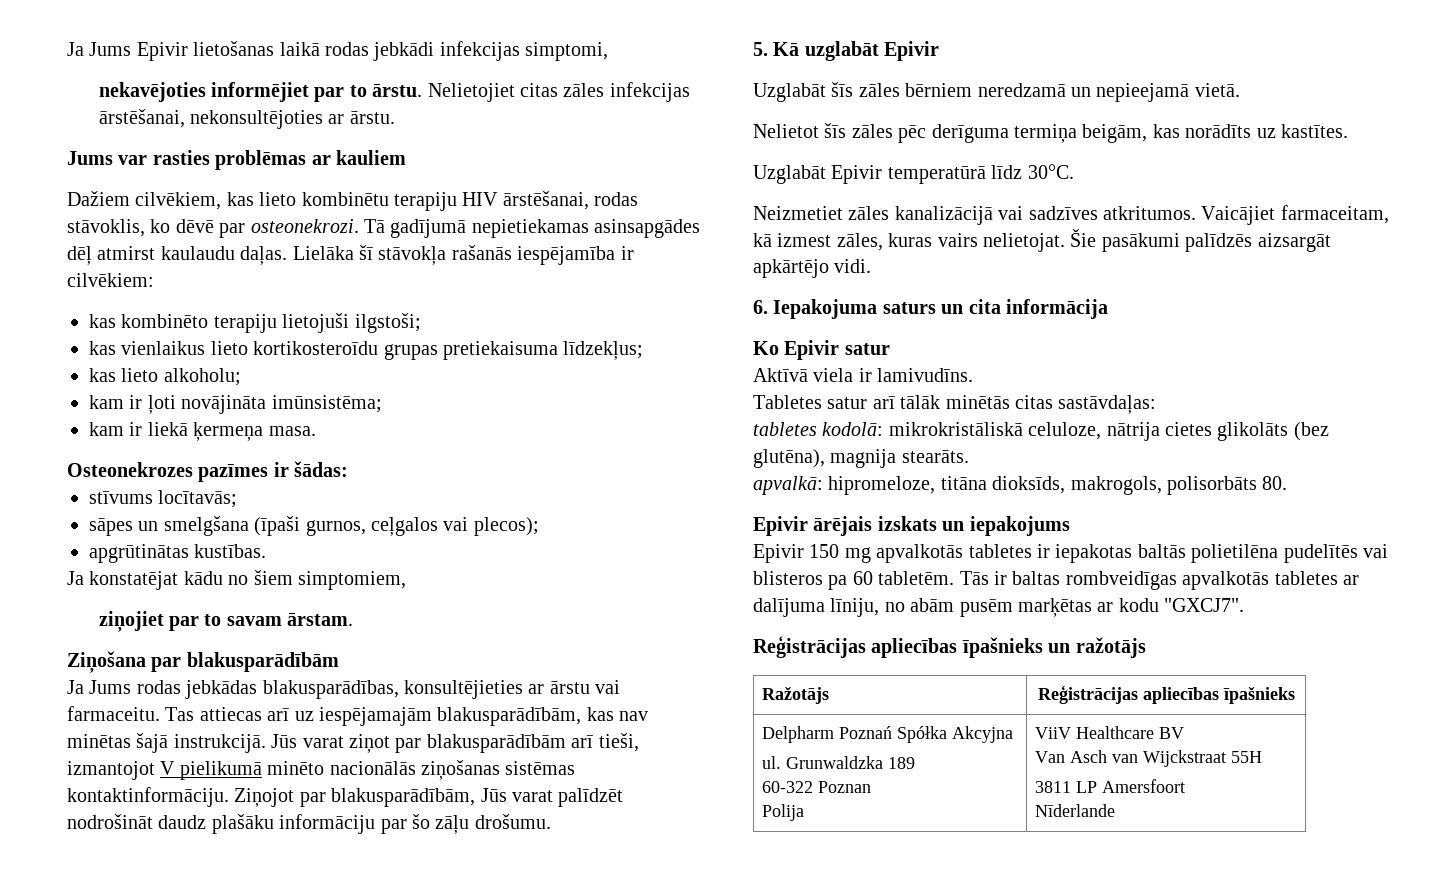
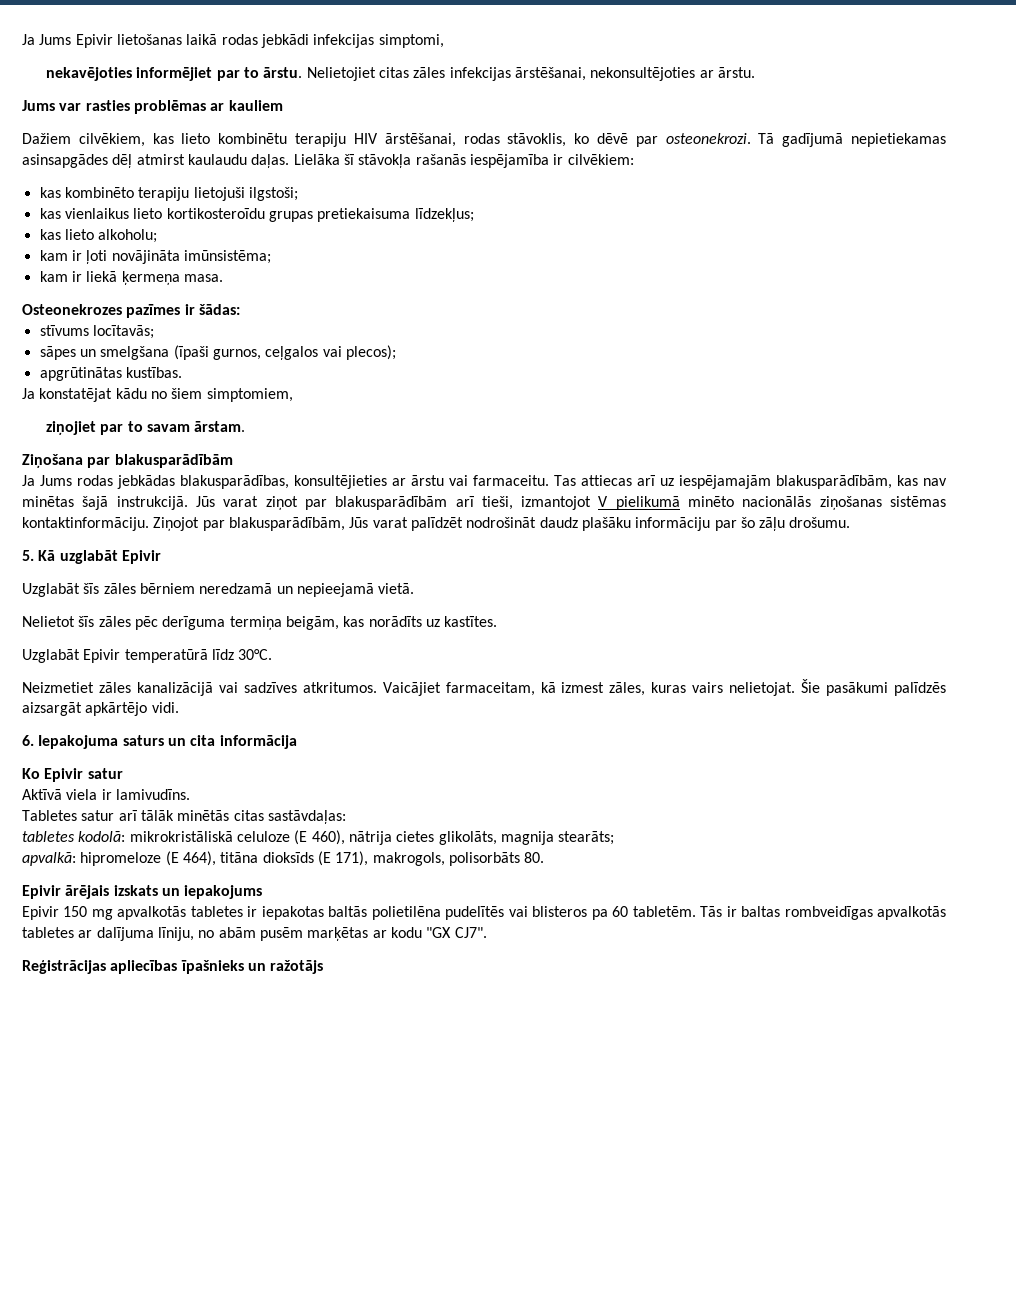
[1028,422,1329,441] [753,449,969,468] [753,476,1066,495] celuloze, nātrija cietes glikolāts (bez glutēna), magnija stearāts. // apvalkā: hipromeloze, titāna dioksīds, -> [236,830,615,845] [22,851,369,866] celuloze (E 460), nātrija cietes glikolāts, magnija stearāts; // apvalkā: hipromeloze (E 464), titāna dioksīds (E 171),
[1164,598,1245,612] "GXCJ7". -> [426,927,487,938] "GX CJ7".
[761,687,829,704] [1037,685,1295,704] [761,726,1013,743] [761,756,915,769] [761,781,871,793] [761,804,804,821] [1034,726,1184,739] [1034,750,1262,767] [1034,779,1185,793] [1034,804,1115,817] // Ražotājs | Reģistrācijas apliecības īpašnieks // Delpharm Poznań Spółka Akcyjna // ul. Grunwaldzka 189 // 60-322 Poznan // Polija | ViiV Healthcare BV // Van Asch van Wijckstraat 55H // 3811 LP Amersfoort // Nīderlande -> (324, 967) none

